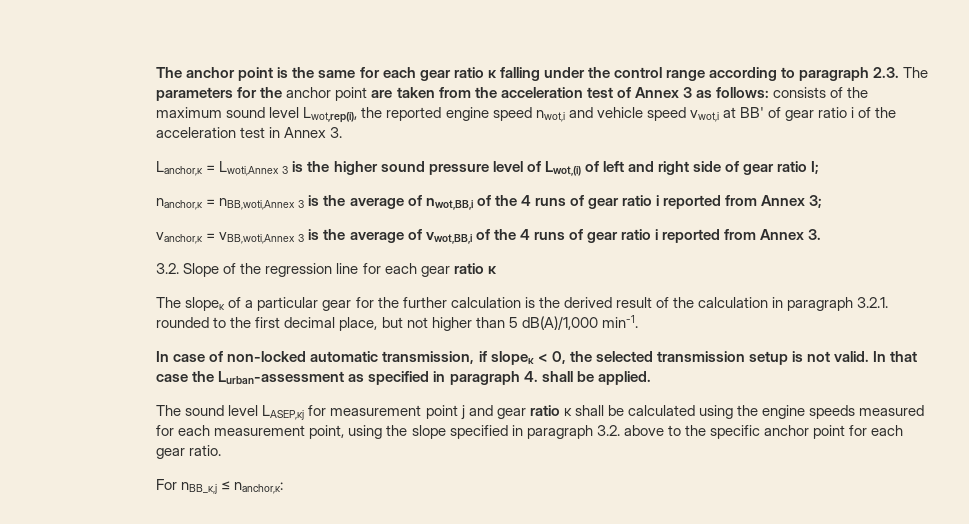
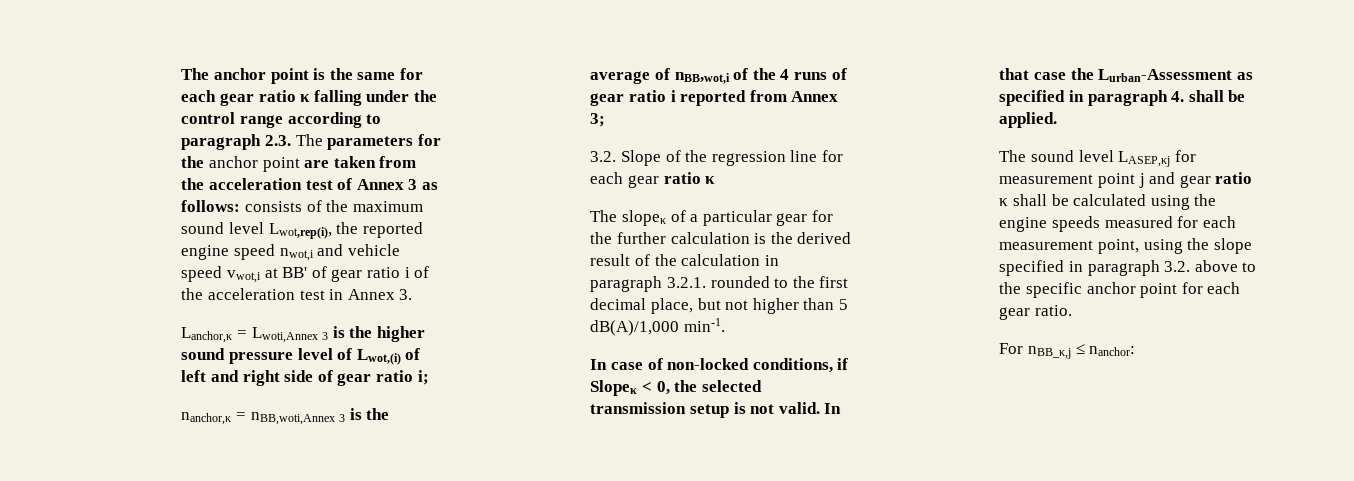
[811,161,820,174] I; -> [417,370,429,385] i;
[425,198,473,210] nwot,BB,i -> [674,72,730,84] nBB,wot,i
[156,229,822,244] // vanchor,κ = vBB,woti,Annex 3 is the average of vwot,BB,i of the 4 runs of gear ratio i reported from Annex 3. -> (606, 120) none
[310,351,534,365] automatic transmission, if slopeκ -> [752,358,849,373] [590,380,638,396] conditions, if Slopeκ
[218,371,345,384] Lurban-assessment -> [1098,69,1233,82] Lurban-Assessment
[234,482,284,494] nanchor,κ: -> [1089,346,1136,356] nanchor:

